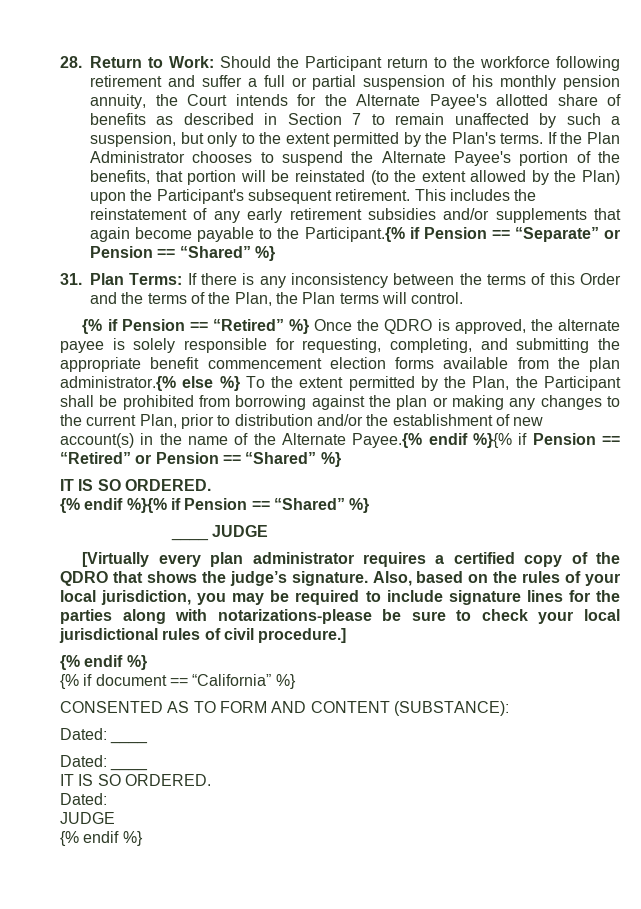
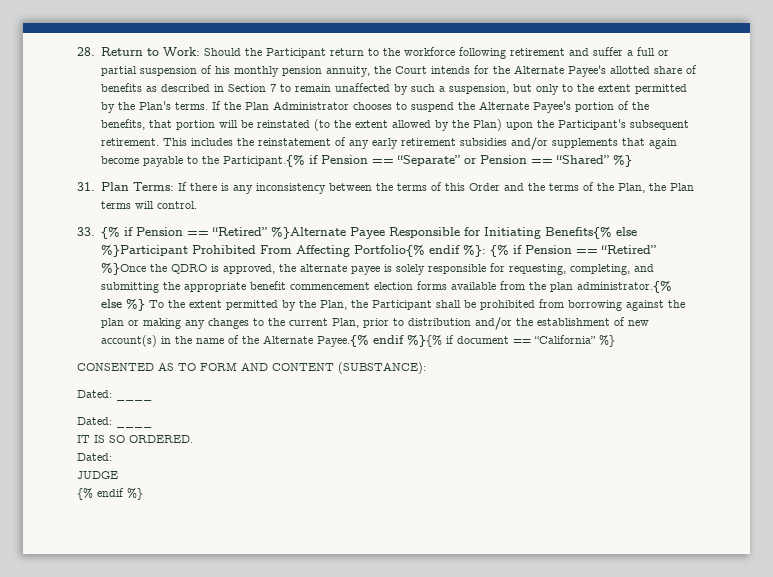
[82,319,353,334] {% if Pension == “Retired” %} Once -> [77,227,637,239] [100,245,656,257] [100,263,146,275] 33. {% if Pension == “Retired” %}Alternate Payee Responsible for Initiating Benefits{% else %}Participant Prohibited From Affecting Portfolio{% endif %}: {% if Pension == “Retired” %}Once
[532,433,620,445] [60,452,341,467] [60,479,211,491] [60,498,370,513] [171,537,210,541] [212,525,269,537] [82,552,620,567] [60,571,620,586] [60,590,620,605] [60,609,620,624] [59,628,347,643] [60,655,147,670] [60,674,93,689] Pension == “Retired” or Pension == “Shared” %} // IT IS SO ORDERED. // {% endif %}{% if Pension == “Shared” %} // ____ JUDGE // [Virtually every plan administrator requires a certified copy of the QDRO that shows the judge’s signature. Also, based on the rules of your local jurisdiction, you may be required to include signature lines for the parties along with notarizations-please be sure to check your local jurisdictional rules of civil procedure.] // {% endif %} // {% if -> (454, 339) none

